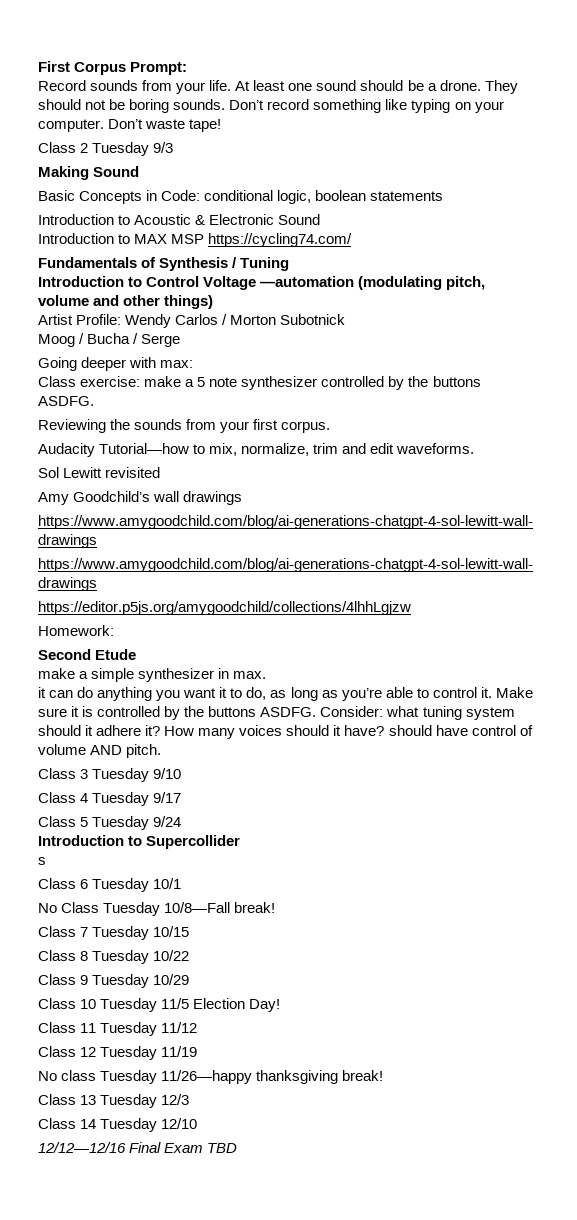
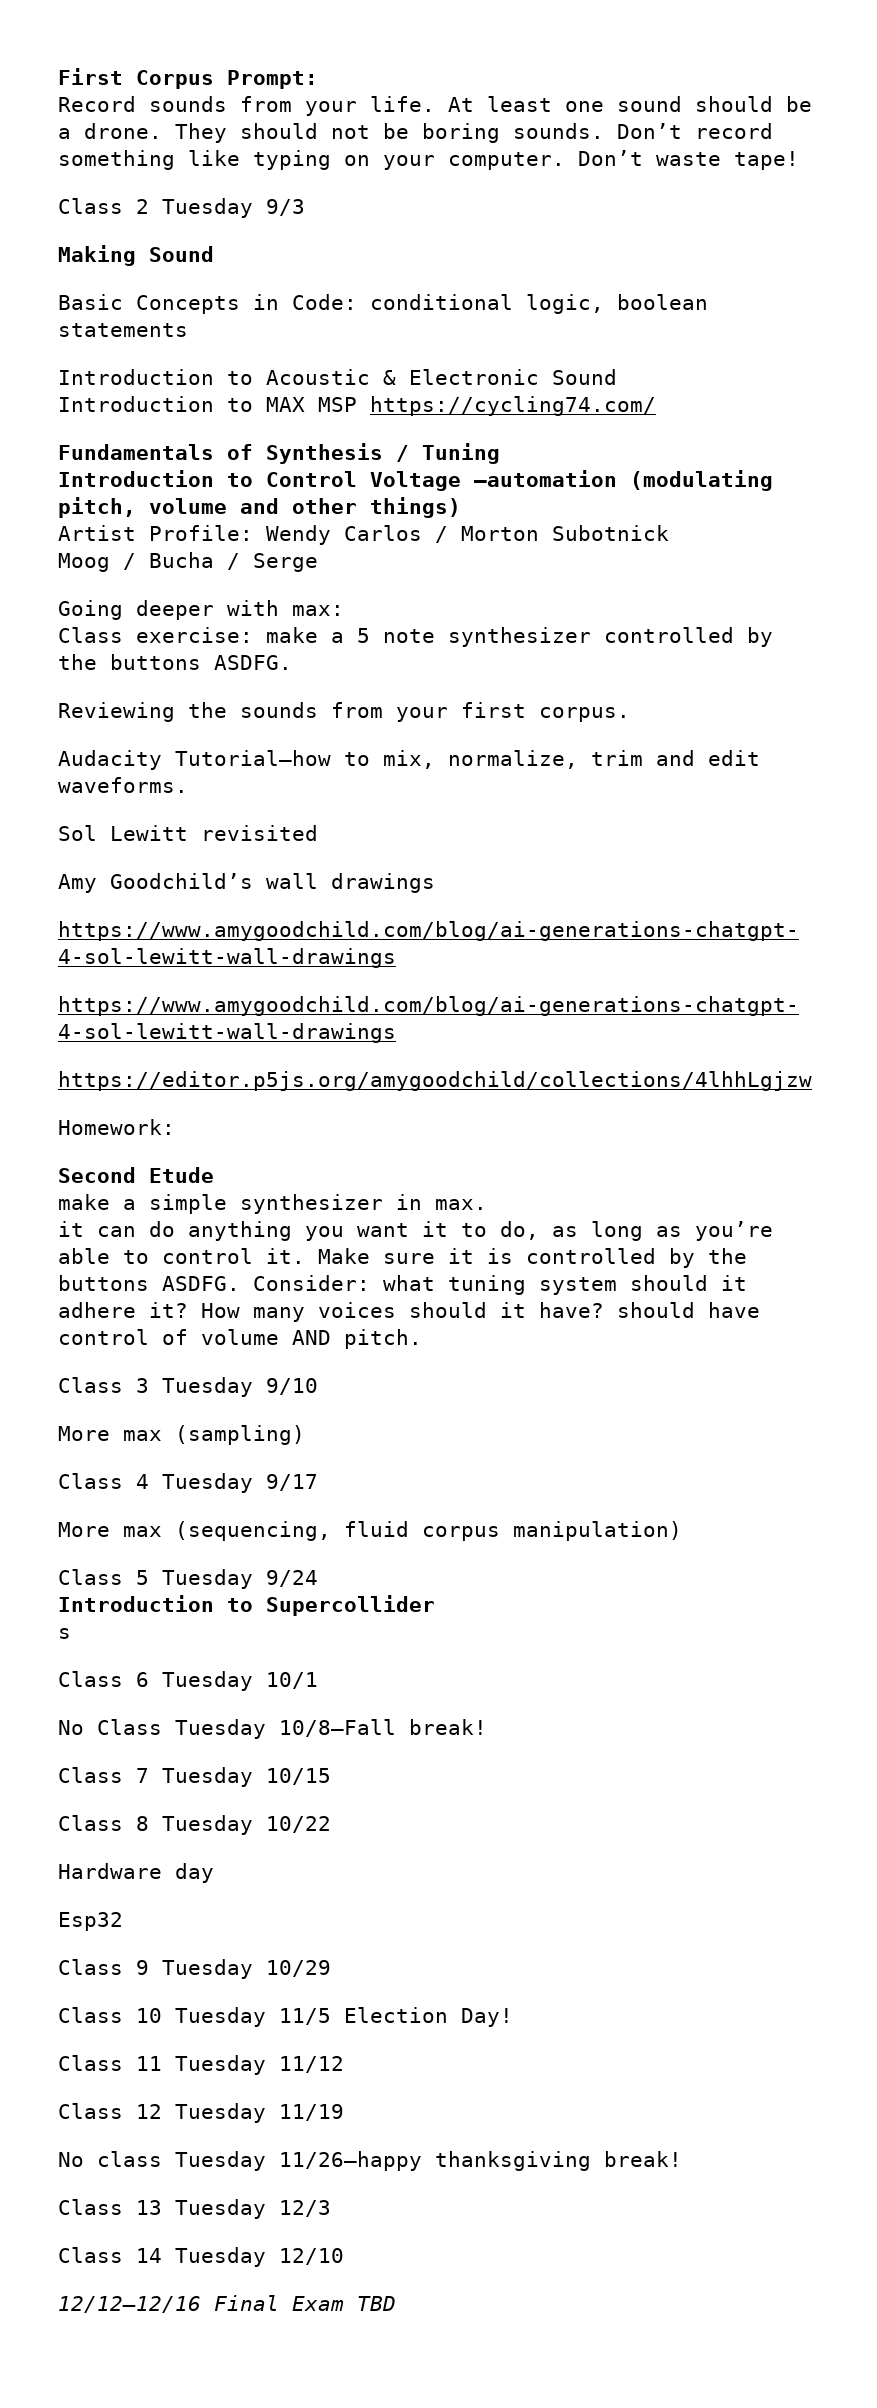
(182, 773) none -> [58,1425,305,1445] // More max (sampling)
(182, 797) none -> [58,1521,682,1541] // More max (sequencing, fluid corpus manipulation)
(190, 955) none -> [58,1863,214,1883] [58,1912,123,1931] // Hardware day // Esp32

